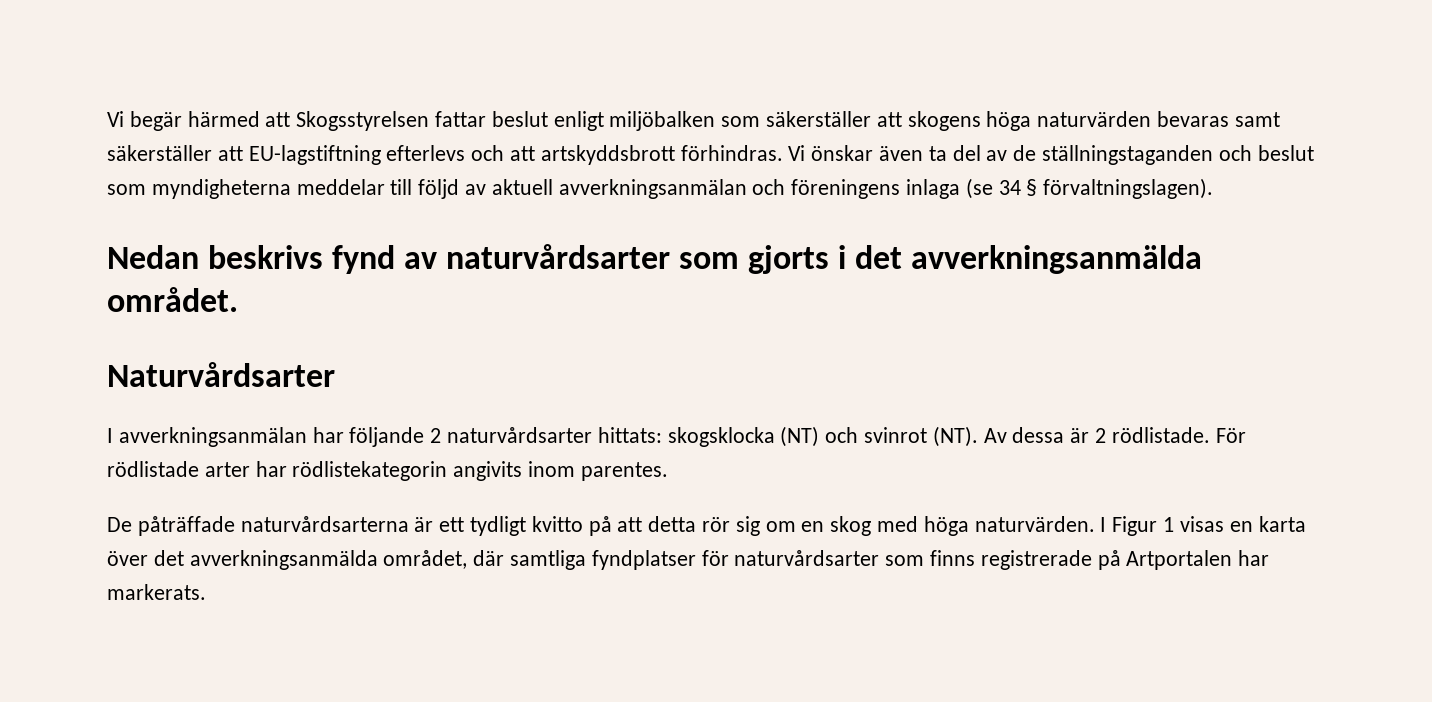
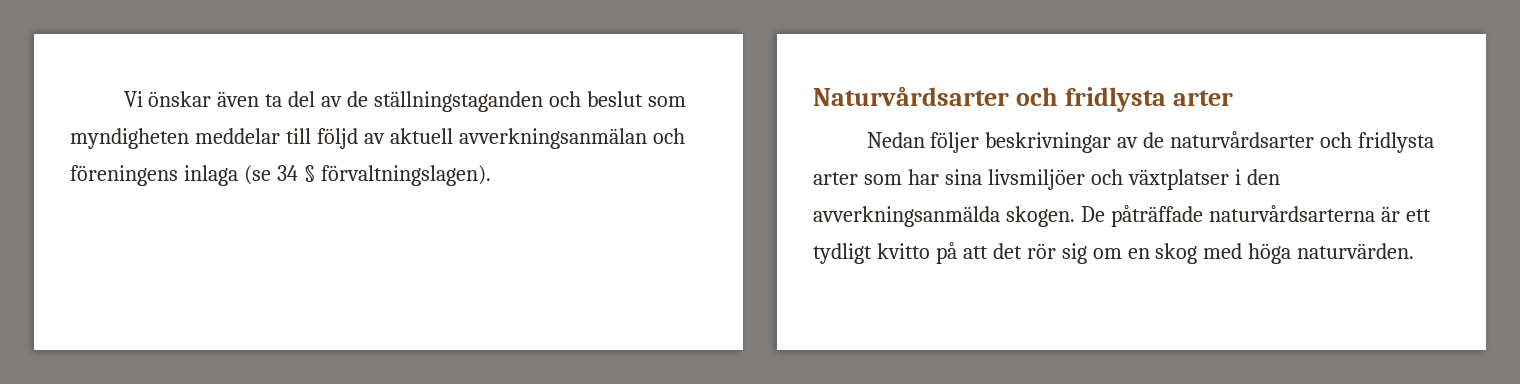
[107,111,1280,131] [107,145,806,165] Vi begär härmed att Skogsstyrelsen fattar beslut enligt miljöbalken som säkerställer att skogens höga naturvärden bevaras samt säkerställer att EU-lagstiftning efterlevs och att artskyddsbrott förhindras. Vi -> [123,91,143,107] Vi
[151,179,291,199] myndigheterna -> [70,128,189,149] myndigheten
[107,244,1203,274] [107,287,238,312] [107,362,335,387] [107,426,1246,447] [107,461,668,481] Nedan beskrivs fynd av naturvårdsarter som gjorts i det avverkningsanmälda området. // Naturvårdsarter // I avverkningsanmälan har följande 2 naturvårdsarter hittats: skogsklocka (NT) och svinrot (NT). Av dessa är 2 rödlistade. För rödlistade arter har rödlistekategorin angivits inom parentes. // -> [813,86,1233,112] [866,131,1435,153] [813,169,1280,190] [813,206,1075,227] Naturvårdsarter och fridlysta arter // Nedan följer beskrivningar av de naturvårdsarter och fridlysta arter som har sina livsmiljöer och växtplatser i den avverkningsanmälda skogen.
[648,516,697,532] detta -> [992,243,1022,259] det
[1100,516,1306,536] [107,550,1270,570] [107,584,206,600] I Figur 1 visas en karta över det avverkningsanmälda området, där samtliga fyndplatser för naturvårdsarter som finns registrerade på Artportalen har markerats. -> (1415, 251) none

